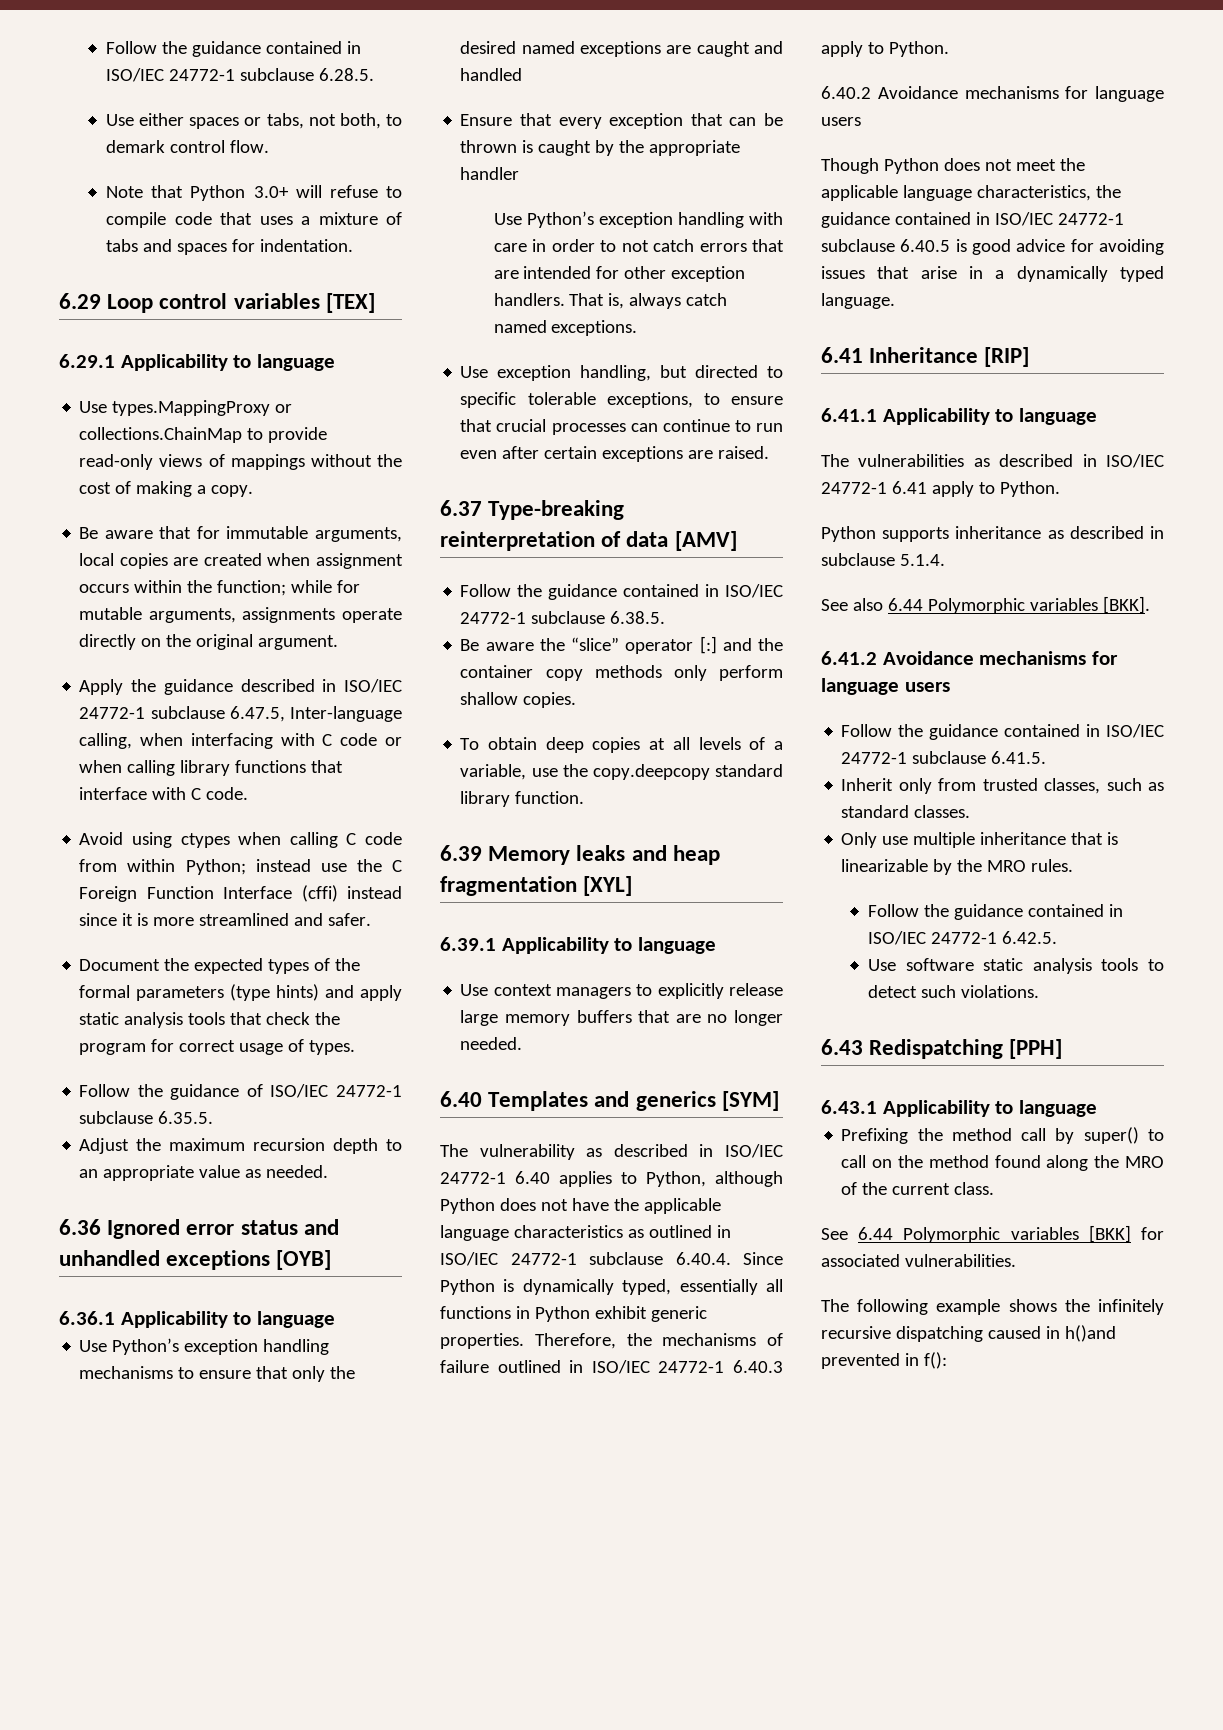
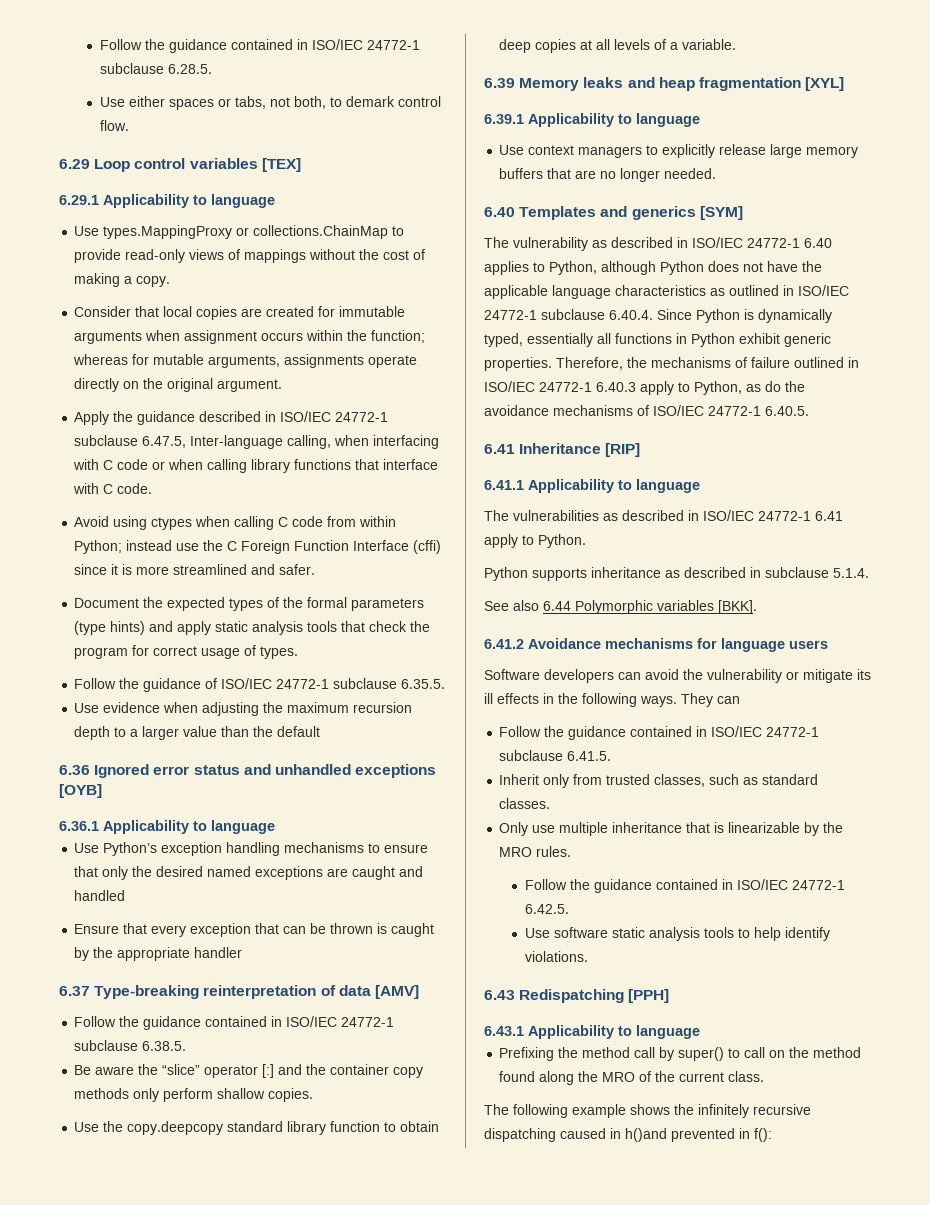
[106,185,403,201] [106,212,403,228] [106,239,354,255] // Note that Python 3.0+ will refuse to compile code that uses a mixture of tabs and spaces for indentation. -> (130, 125) none
[79,526,402,542] Be aware that for immutable arguments, -> [74,306,160,317] Consider that
(262, 559) none -> [318,306,406,317] [74,331,143,344] for immutable arguments
[291,580,333,593] while -> [73,354,129,365] whereas
[346,886,402,899] instead -> (442, 547) none
[79,1138,130,1154] Adjust -> [74,702,260,716] Use evidence when adjusting
[79,1165,329,1181] an appropriate value as needed. -> [130,726,321,740] a larger value than the default
[493,211,783,228] [493,239,784,252] [493,266,746,282] [493,293,728,309] [493,320,638,336] [460,365,783,381] [460,392,783,408] [460,419,783,435] [460,446,770,462] // Use Python’s exception handling with care in order to not catch errors that are intended for other exception handlers. That is, always catch named exceptions. // Use exception handling, but directed to specific tolerable exceptions, to ensure that crucial processes can continue to run even after certain exceptions are raised. -> (243, 952) none
[460,738,480,750] To -> [74,1121,397,1135] Use the copy.deepcopy standard library function to
[460,764,783,780] [460,791,585,807] variable, use the copy.deepcopy standard library function. -> [682,39,737,50] variable.
[888,41,949,57] [821,86,1164,102] [821,117,861,126] [821,158,1085,174] [821,185,1121,201] [821,212,1124,228] [821,239,1164,255] [821,266,1164,282] [821,293,895,309] Python. // 6.40.2 Avoidance mechanisms for language users // Though Python does not meet the applicable language characteristics, the guidance contained in ISO/IEC 24772-1 subclause 6.40.5 is good advice for avoiding issues that arise in a dynamically typed language. -> [694,381,805,395] [484,405,809,416] Python, as do the avoidance mechanisms of ISO/IEC 24772-1 6.40.5.
(950, 687) none -> [484,669,871,683] [484,693,740,707] // Software developers can avoid the vulnerability or mitigate its ill effects in the following ways. They can
[868,985,957,998] detect such -> [754,927,831,941] help identify
[821,1225,1164,1243] [821,1254,1016,1267] // See 6.44 Polymorphic variables [BKK] for associated vulnerabilities. -> (765, 1076) none

